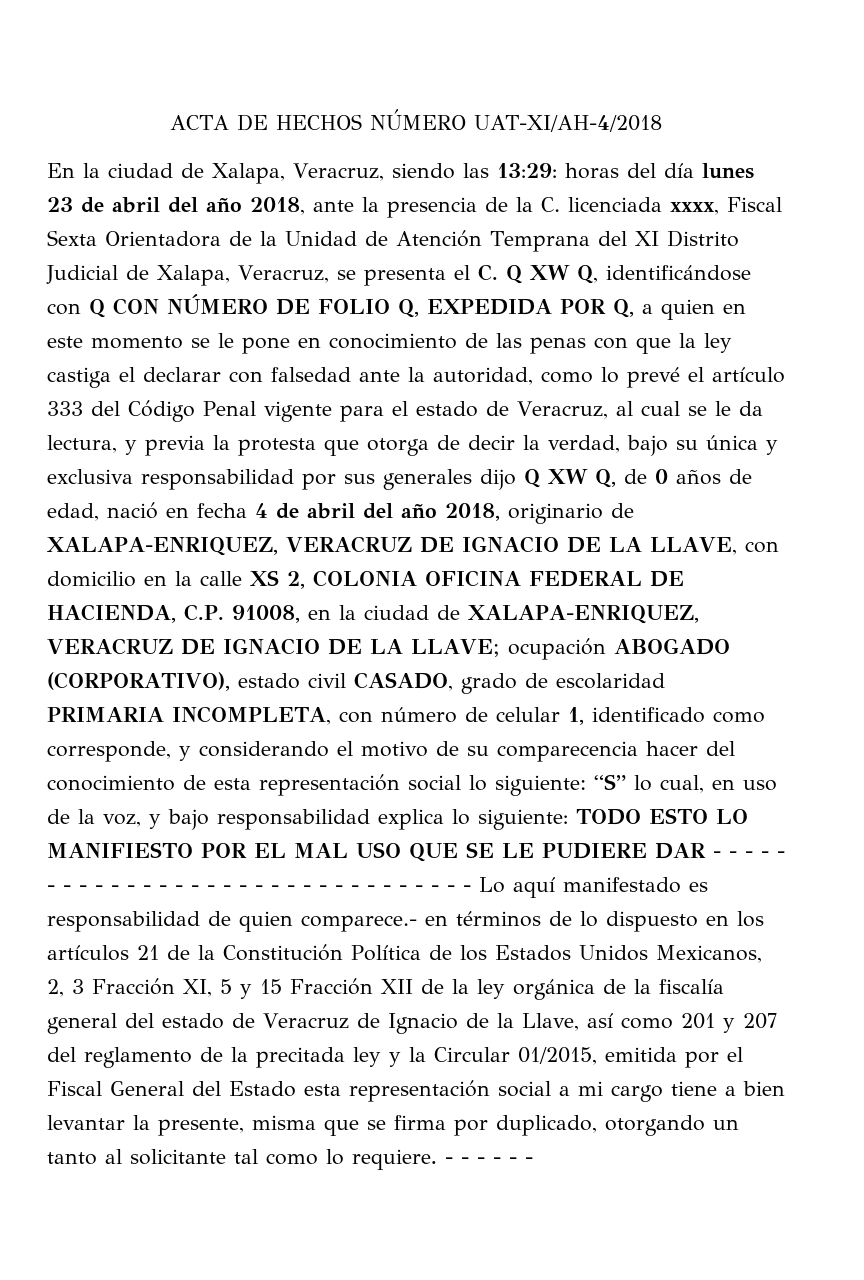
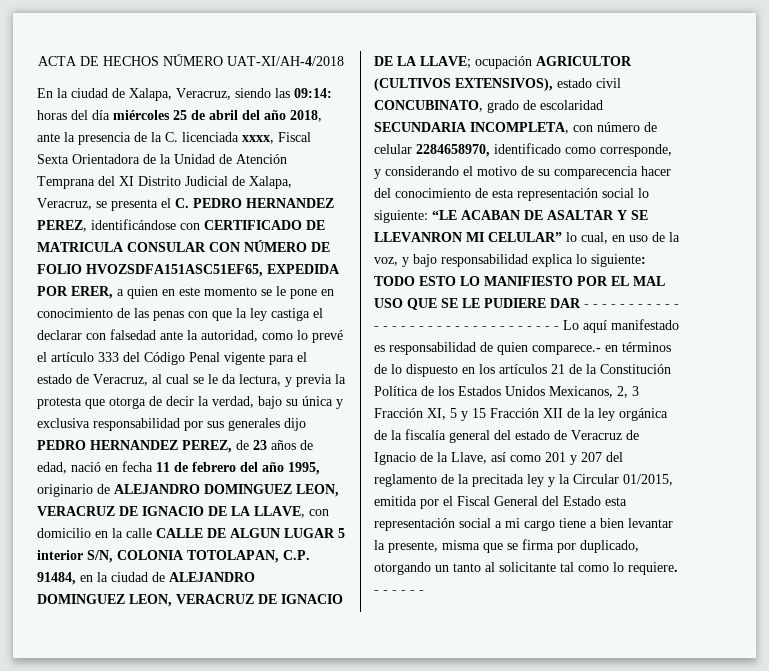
[496,163,557,178] 13:29: -> [294,88,332,98] 09:14:
[701,163,754,179] [47,197,73,212] lunes 23 -> [113,110,187,120] miércoles 25
[505,265,751,284] [47,299,105,318] Q XW Q, identificándose con Q -> [193,198,334,208] [37,219,325,232] [37,242,206,252] PEDRO HERNANDEZ PEREZ, identificándose con CERTIFICADO DE MATRICULA CONSULAR
[398,299,419,318] Q, -> [86,264,263,277] HVOZSDFA151ASC51EF65,
[613,299,634,318] Q, -> [71,286,113,299] ERER,
[524,469,668,488] Q XW Q, de 0 -> [37,440,267,453] PEDRO HERNANDEZ PEREZ, de 23
[255,503,500,521] 4 de abril del año 2018, -> [156,462,320,475] 11 de febrero del año 1995,
[47,537,278,556] XALAPA-ENRIQUEZ, -> [114,484,339,497] ALEJANDRO DOMINGUEZ LEON,
[250,570,684,589] [47,604,300,623] XS 2, COLONIA OFICINA FEDERAL DE HACIENDA, C.P. 91008, -> [156,528,345,538] [37,550,310,563] [37,572,76,585] CALLE DE ALGUN LUGAR 5 interior S/N, COLONIA TOTOLAPAN, C.P. 91484,
[467,605,699,624] XALAPA-ENRIQUEZ, -> [169,572,255,582] [37,594,172,607] ALEJANDRO DOMINGUEZ LEON,
[613,638,730,655] [47,672,230,691] ABOGADO (CORPORATIVO), -> [536,56,632,66] [374,78,553,91] AGRICULTOR (CULTIVOS EXTENSIVOS),
[353,672,453,691] CASADO, -> [374,100,483,112] CONCUBINATO,
[47,707,164,722] PRIMARIA -> [374,122,467,132] SECUNDARIA
[567,707,584,725] 1, -> [416,144,490,157] 2284658970,
[594,774,626,790] “S” -> [432,210,648,220] [374,232,562,242] “LE ACABAN DE ASALTAR Y SE LLEVANRON MI CELULAR”

